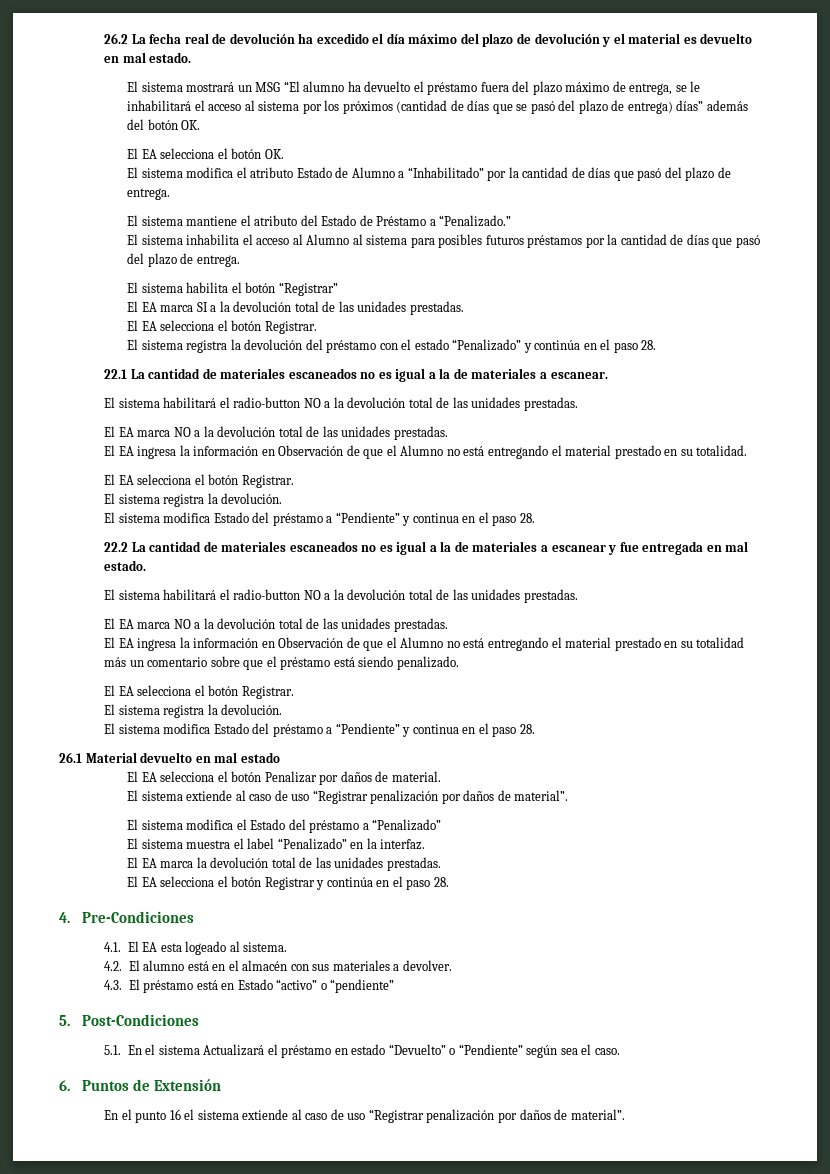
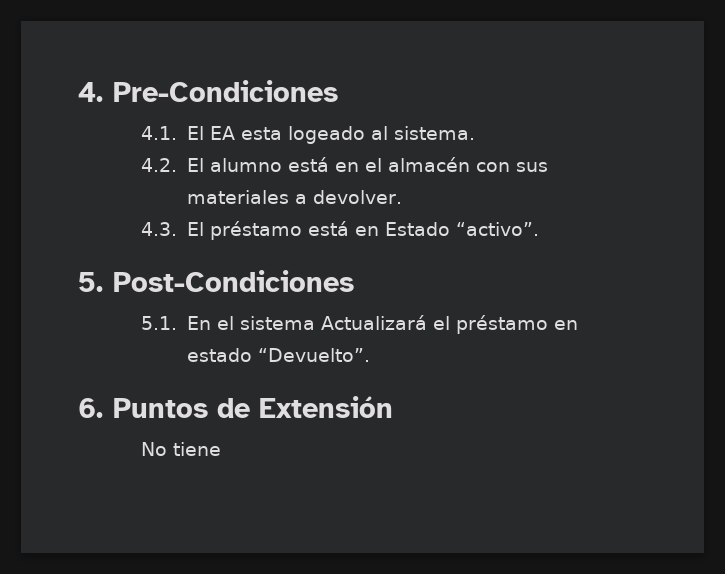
[104,33,753,47] [104,52,192,63] [127,81,701,95] [127,100,748,114] [127,119,201,130] [127,148,284,159] [127,167,731,181] [127,188,171,200] [127,215,512,227] [127,234,760,248] [127,253,240,267] [127,282,338,296] [127,301,464,315] [127,320,317,334] [127,339,657,353] [104,368,608,382] [104,397,578,411] [104,426,448,440] [104,445,748,459] [104,474,294,488] [104,493,283,507] [104,512,535,526] [104,541,749,555] [104,560,147,571] [104,589,578,603] [104,618,448,632] [104,637,745,651] [104,656,459,670] [104,685,294,699] [104,704,283,718] [104,723,535,737] [59,752,280,763] [127,771,441,785] [127,790,569,804] [127,819,442,833] [127,838,426,850] [127,857,441,871] [127,876,449,890] 26.2 La fecha real de devolución ha excedido el día máximo del plazo de devolución y el material es devuelto en mal estado. // El sistema mostrará un MSG “El alumno ha devuelto el préstamo fuera del plazo máximo de entrega, se le inhabilitará el acceso al sistema por los próximos (cantidad de días que se pasó del plazo de entrega) días” además del botón OK. // El EA selecciona el botón OK. // El sistema modifica el atributo Estado de Alumno a “Inhabilitado” por la cantidad de días que pasó del plazo de entrega. // El sistema mantiene el atributo del Estado de Préstamo a “Penalizado.” // El sistema inhabilita el acceso al Alumno al sistema para posibles futuros préstamos por la cantidad de días que pasó del plazo de entrega. // El sistema habilita el botón “Registrar” // El EA marca SI a la devolución total de las unidades prestadas. // El EA selecciona el botón Registrar. // El sistema registra la devolución del préstamo con el estado “Penalizado” y continúa en el paso 28. // 22.1 La cantidad de materiales escaneados no es igual a la de materiales a escanear. // El sistema habilitará el radio-button NO a la devolución total de las unidades prestadas. // El EA marca NO a la devolución total de las unidades prestadas. // El EA ingresa la información en Observación de que el Alumno no está entregando el material prestado en su totalidad. // El EA selecciona el botón Registrar. // El sistema registra la devolución. // El sistema modifica Estado del préstamo a “Pendiente” y continua en el paso 28. // 22.2 La cantidad de materiales escaneados no es igual a la de materiales a escanear y fue entregada en mal estado. // El sistema habilitará el radio-button NO a la devolución total de las unidades prestadas. // El EA marca NO a la devolución total de las unidades prestadas. // El EA ingresa la información en Observación de que el Alumno no está entregando el material prestado en su totalidad más un comentario sobre que el préstamo está siendo penalizado. // El EA selecciona el botón Registrar. // El sistema registra la devolución. // El sistema modifica Estado del préstamo a “Pendiente” y continua en el paso 28. // 26.1 Material devuelto en mal estado // El EA selecciona el botón Penalizar por daños de material. // El sistema extiende al caso de uso “Registrar penalización por daños de material”. // El sistema modifica el Estado del préstamo a “Penalizado” // El sistema muestra el label “Penalizado” en la interfaz. // El EA marca la devolución total de las unidades prestadas. // El EA selecciona el botón Registrar y continúa en el paso 28. // -> (78, 92) none
[276,979,395,993] “activo” o “pendiente” -> [455,222,539,236] “activo”.
[388,1044,620,1058] [59,1079,221,1091] [104,1109,625,1123] “Devuelto” o “Pendiente” según sea el caso. // 6. Puntos de Extensión // En el punto 16 el sistema extiende al caso de uso “Registrar penalización por daños de material”. -> [257,348,370,362] [78,396,393,418] [141,442,222,456] “Devuelto”. // 6. Puntos de Extensión // No tiene

